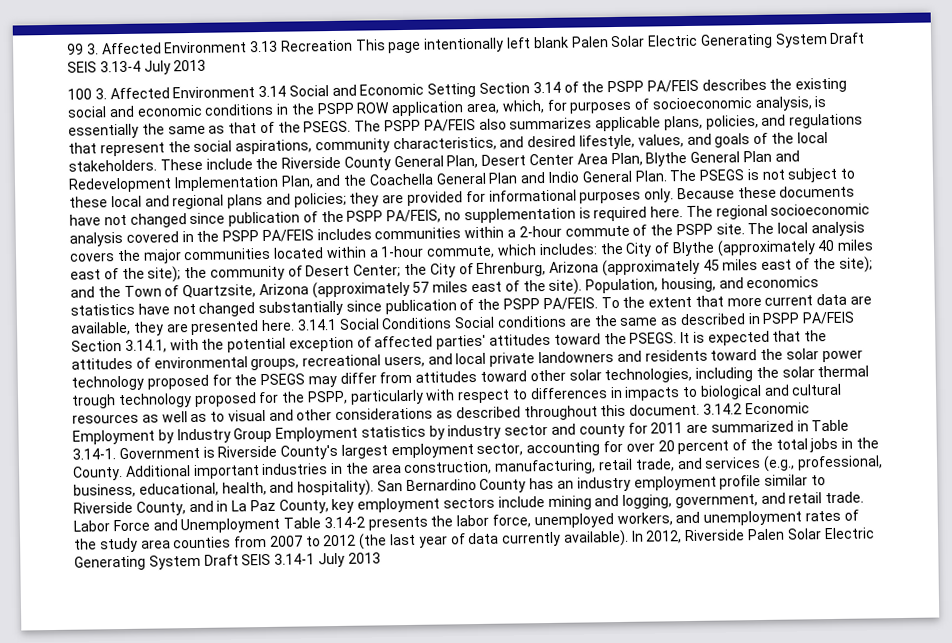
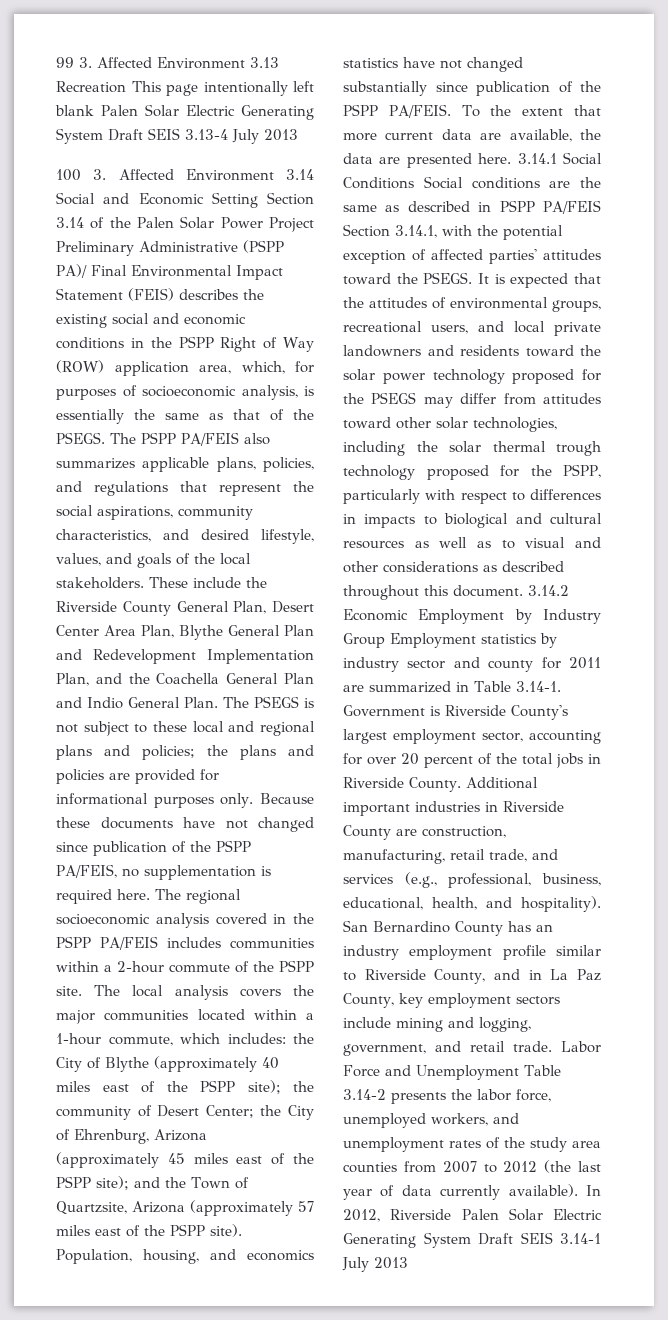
[607,79,699,93] PSPP PA/FEIS -> [137,216,314,232] [56,240,284,256] [56,264,283,280] [56,288,174,301] Palen Solar Power Project Preliminary Administrative (PSPP PA)/ Final Environmental Impact Statement (FEIS)
[356,102,391,114] ROW -> [220,337,315,352] [56,360,104,373] Right of Way (ROW)
[349,192,380,207] they -> [207,745,314,760] [56,769,104,784] the plans and policies
(145, 273) none -> [200,1080,235,1092] PSPP
(836, 263) none -> [56,1176,91,1188] PSPP
(546, 286) none -> [170,1224,205,1236] PSPP
[132,321,164,336] they -> [580,129,601,140] [343,153,373,164] the data
[856,437,880,449] the -> [343,777,404,788] Riverside
[344,462,402,474] the area -> [503,801,564,812] [343,825,417,840] Riverside County are

